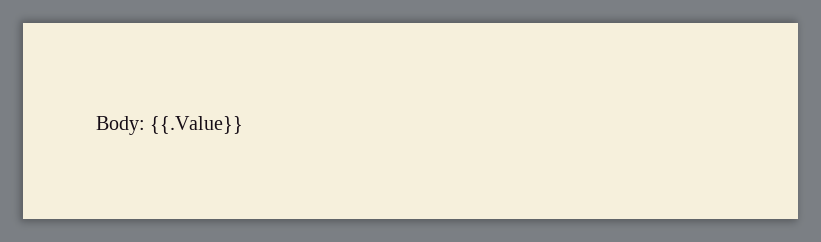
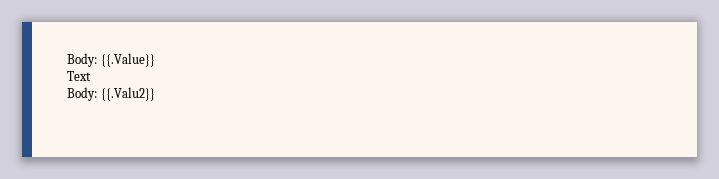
(244, 125) none -> [67,71,91,81] [67,87,155,101] // Text // Body: {{.Valu2}}

